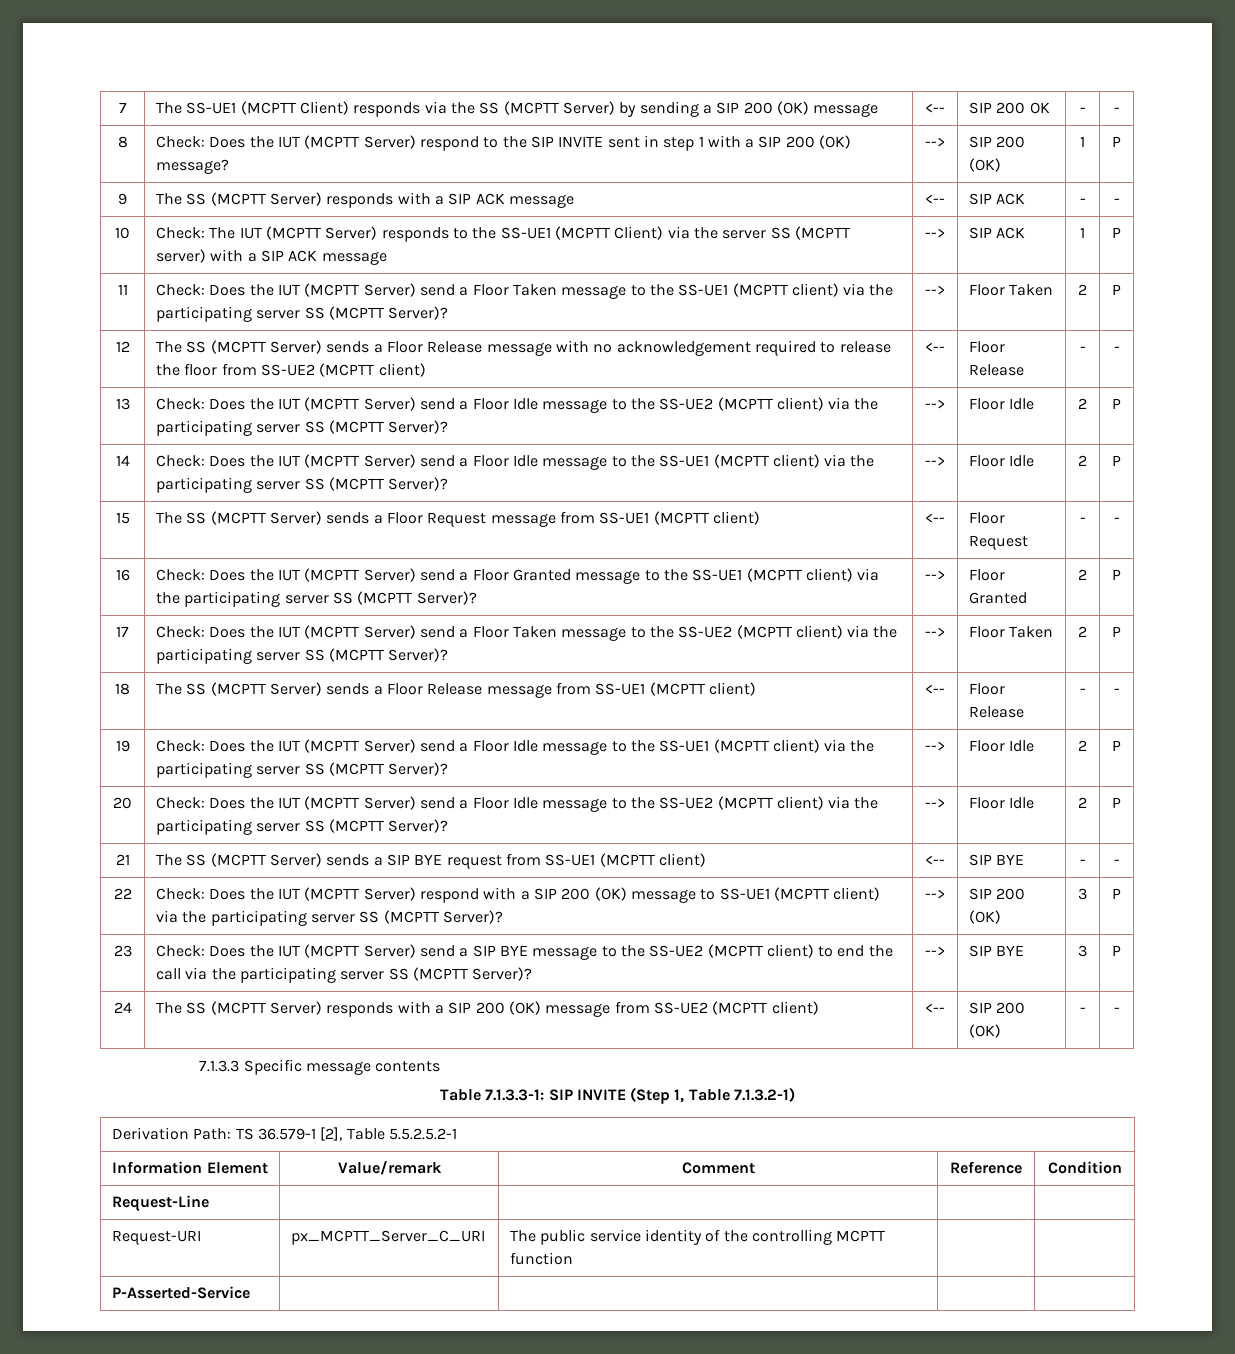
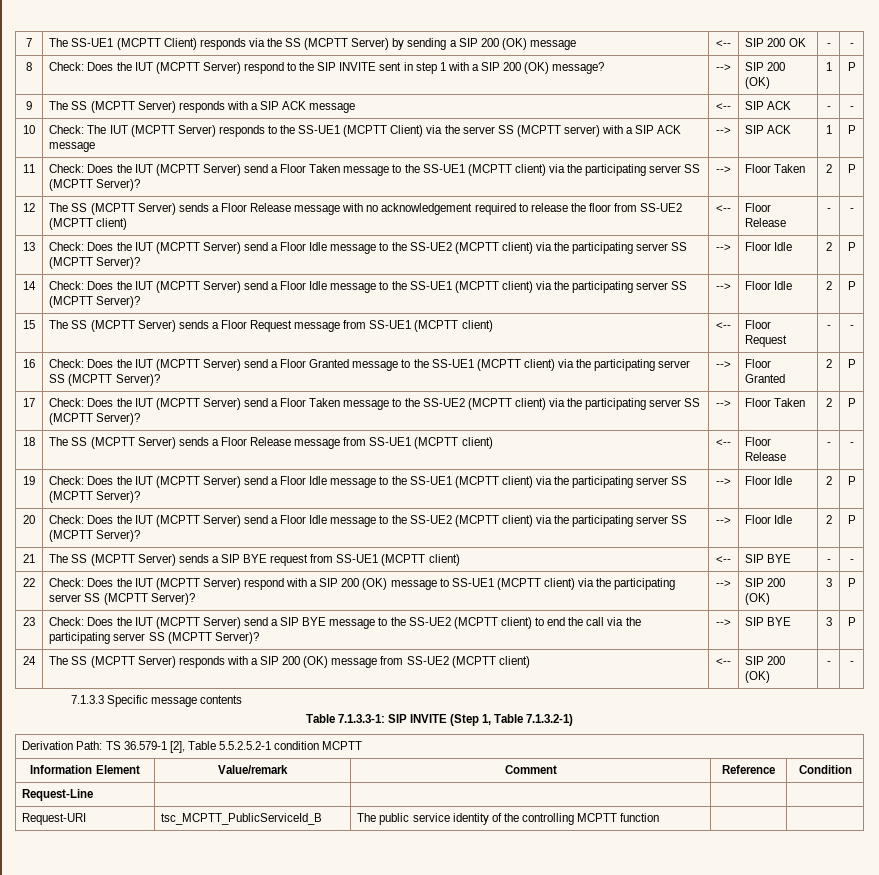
(457, 1134) none -> [274,741,363,750] condition MCPTT
[291,1230,486,1245] px_MCPTT_Server_C_URI -> [161,813,323,825] tsc_MCPTT_PublicServiceId_B
[112,1286,251,1299] // P-Asserted-Service | | | | -> (660, 817) none

